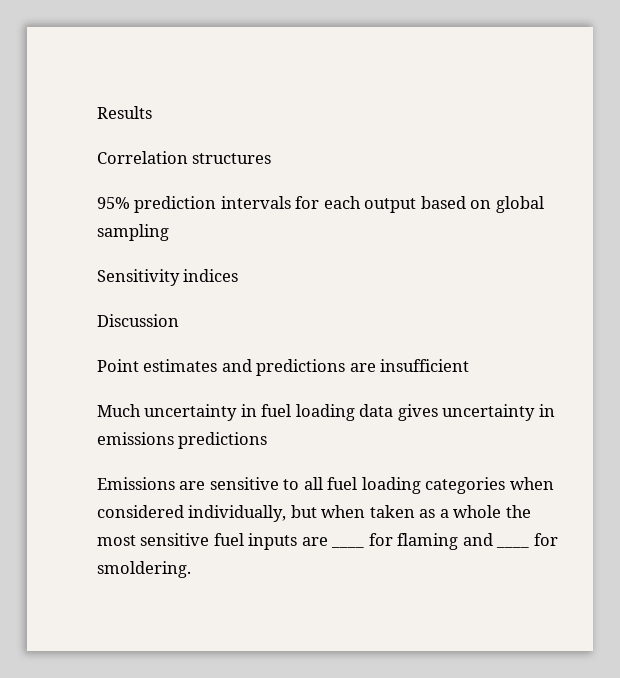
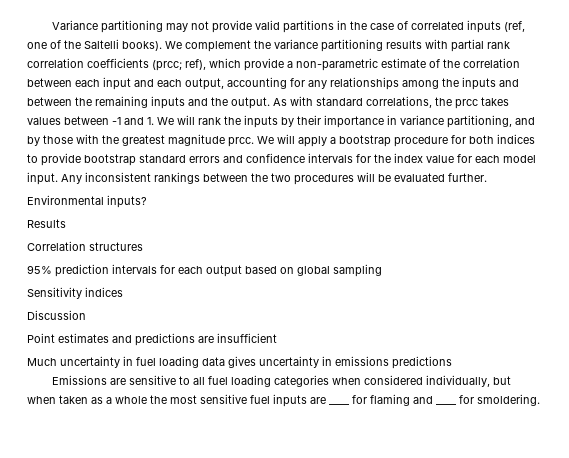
(97, 112) none -> [52,20,526,33] [27,39,510,52] [27,58,520,71] [27,77,519,90] [27,96,509,109] [27,115,535,128] [27,134,535,147] [27,153,536,166] [27,172,487,185] [27,195,147,208] Variance partitioning may not provide valid partitions in the case of correlated inputs (ref, one of the Saltelli books). We complement the variance partitioning results with partial rank correlation coefficients (prcc; ref), which provide a non-parametric estimate of the correlation between each input and each output, accounting for any relationships among the inputs and between the remaining inputs and the output. As with standard correlations, the prcc takes values between -1 and 1. We will rank the inputs by their importance in variance partitioning, and by those with the greatest magnitude prcc. We will apply a bootstrap procedure for both indices to provide bootstrap standard errors and confidence intervals for the index value for each model input. Any inconsistent rankings between the two procedures will be evaluated further. // Environmental inputs? //

